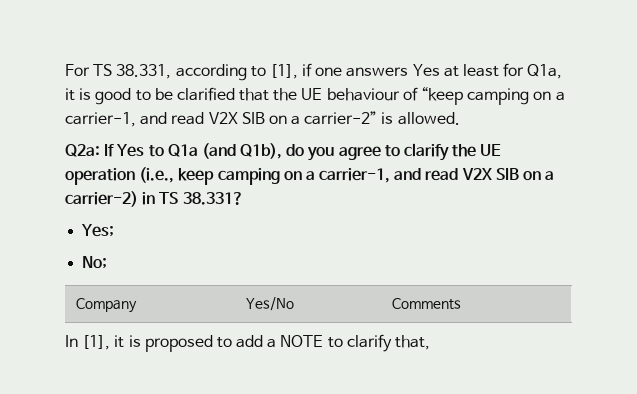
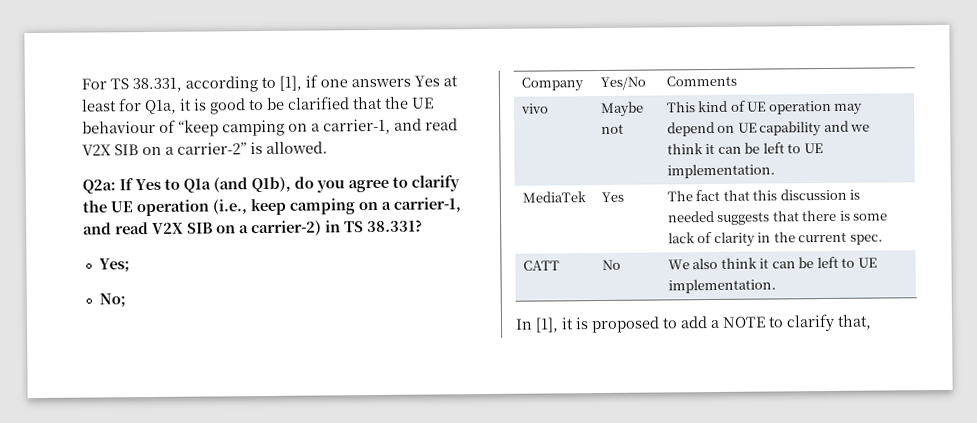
(462, 304) none -> [520,103,549,114] [600,101,644,118] [600,123,624,135] [666,100,864,115] [666,120,871,137] [666,142,823,155] [666,163,775,179] [521,191,586,203] [600,191,624,202] [666,188,861,202] [667,209,889,225] [667,231,883,248] [522,260,560,271] [601,259,621,270] [667,256,877,270] [667,278,776,294] // vivo | Maybe not | This kind of UE operation may depend on UE capability and we think it can be left to UE implementation. // MediaTek | Yes | The fact that this discussion is needed suggests that there is some lack of clarity in the current spec. // CATT | No | We also think it can be left to UE implementation.

